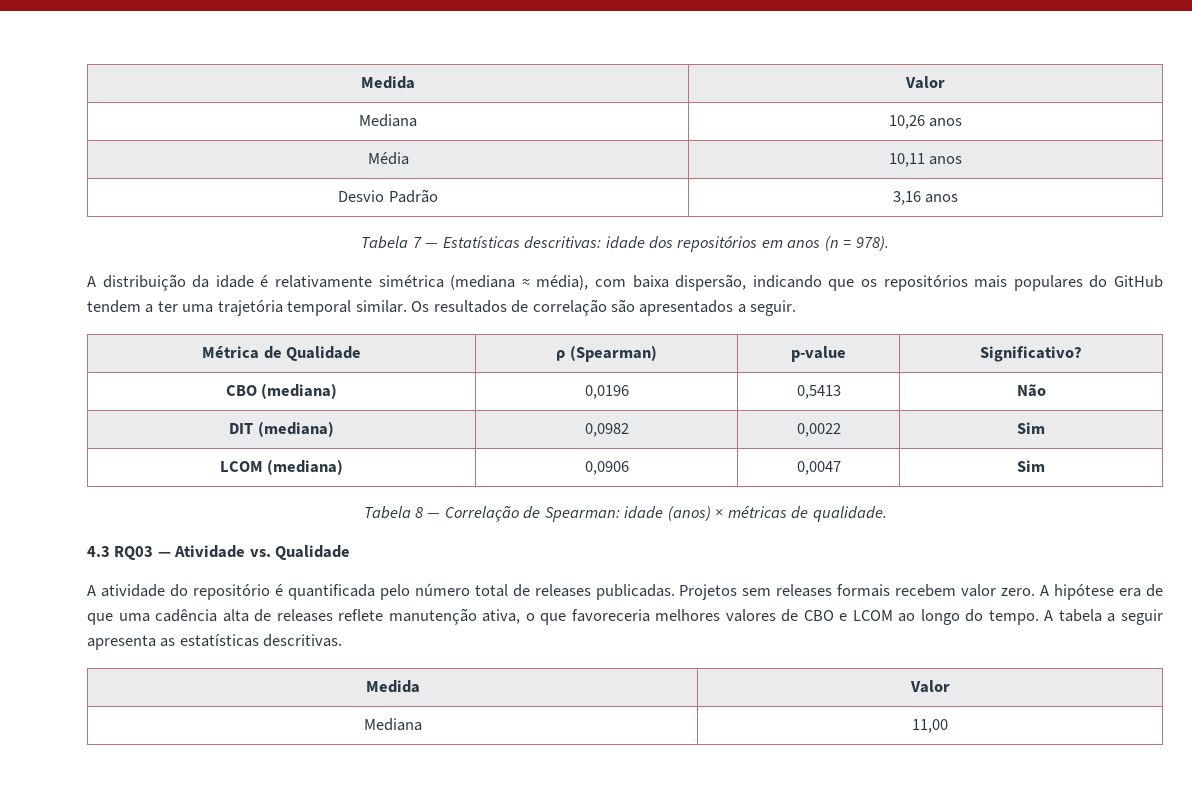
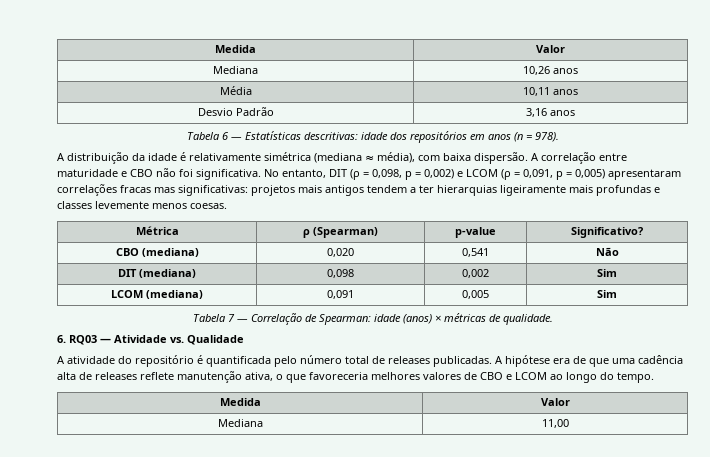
[412,237,422,248] 7 -> [221,132,228,140] 6
[675,274,1164,291] [87,299,797,316] dispersão, indicando que os repositórios mais populares do GitHub tendem a ter uma trajetória temporal similar. Os resultados de correlação são apresentados a seguir. -> [474,152,627,164] [57,168,681,180] [57,184,660,196] [57,201,227,209] dispersão. A correlação entre maturidade e CBO não foi significativa. No entanto, DIT (ρ = 0,098, p = 0,002) e LCOM (ρ = 0,091, p = 0,005) apresentaram correlações fracas mas significativas: projetos mais antigos tendem a ter hierarquias ligeiramente mais profundas e classes levemente menos coesas.
[263,346,361,361] de Qualidade -> (179, 230) none
[584,385,629,399] [796,385,841,399] 0,0196 | 0,5413 -> [327,248,354,257] [462,248,489,257] 0,020 | 0,541
[584,423,629,437] [796,423,841,437] 0,0982 | 0,0022 -> [327,269,354,278] [462,269,489,278] 0,098 | 0,002
[584,461,629,475] [796,461,841,475] 0,0906 | 0,0047 -> [327,290,354,299] [462,290,489,299] 0,091 | 0,005
[414,507,423,518] 8 -> [227,314,235,322] 7
[87,546,110,557] 4.3 -> [57,335,66,343] 6.
[679,584,1036,600] Projetos sem releases formais recebem valor zero. -> (492, 361) none
[1044,609,1163,625] [87,633,343,650] A tabela a seguir apresenta as estatísticas descritivas. -> (654, 377) none

